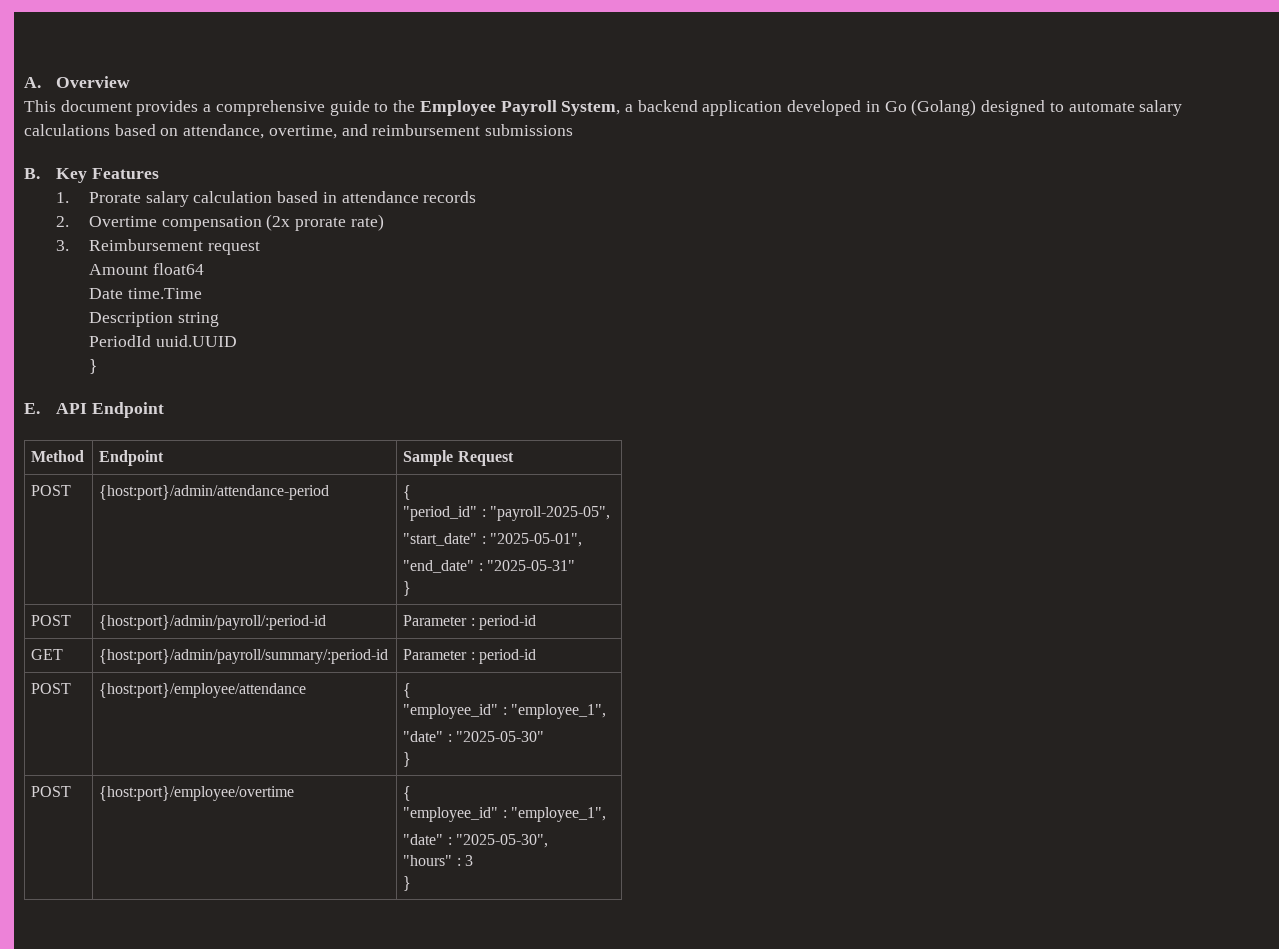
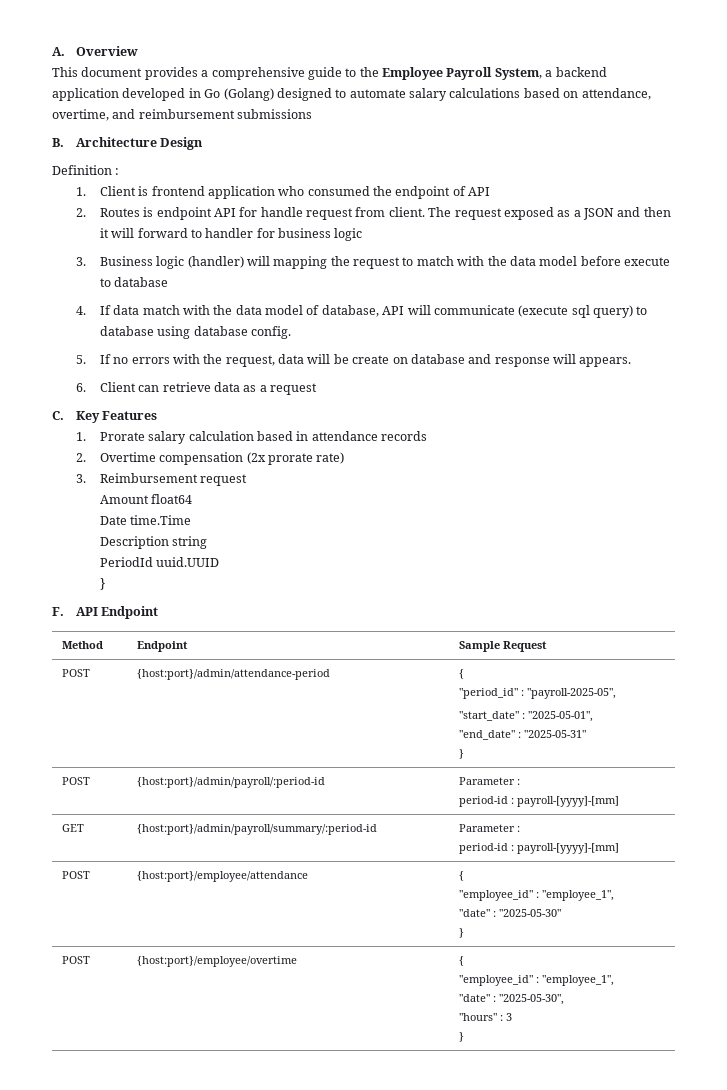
(40, 173) none -> [75,137,204,150] [52,165,120,175] [75,186,491,199] [75,207,671,220] [99,228,363,241] [75,256,671,269] [99,277,169,287] [75,305,648,318] [99,326,291,339] [75,354,632,367] [75,382,318,395] [52,411,64,420] Architecture Design // Definition : // 1. Client is frontend application who consumed the endpoint of API // 2. Routes is endpoint API for handle request from client. The request exposed as a JSON and then it will forward to handler for business logic // 3. Business logic (handler) will mapping the request to match with the data model before execute to database // 4. If data match with the data model of database, API will communicate (execute sql query) to database using database config. // 5. If no errors with the request, data will be create on database and response will appears. // 6. Client can retrieve data as a request // C.
[24,403,40,414] E. -> [52,607,64,616] F.
[478,615,536,630] period-id -> [458,796,619,807] // period-id : payroll-[yyyy]-[mm]
[478,649,536,664] period-id -> [458,843,619,854] // period-id : payroll-[yyyy]-[mm]

